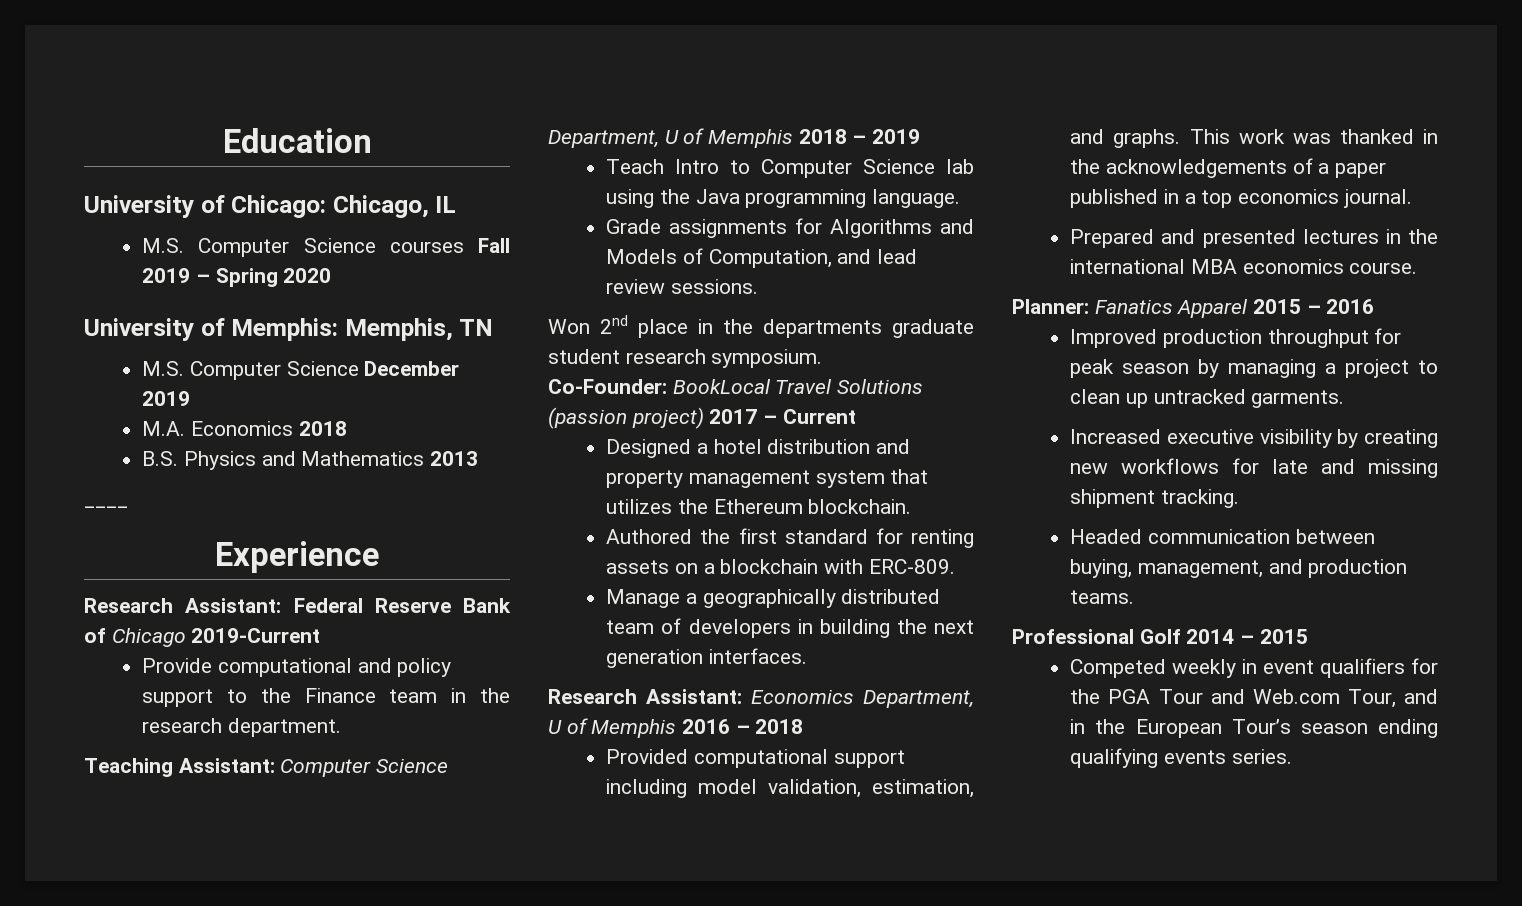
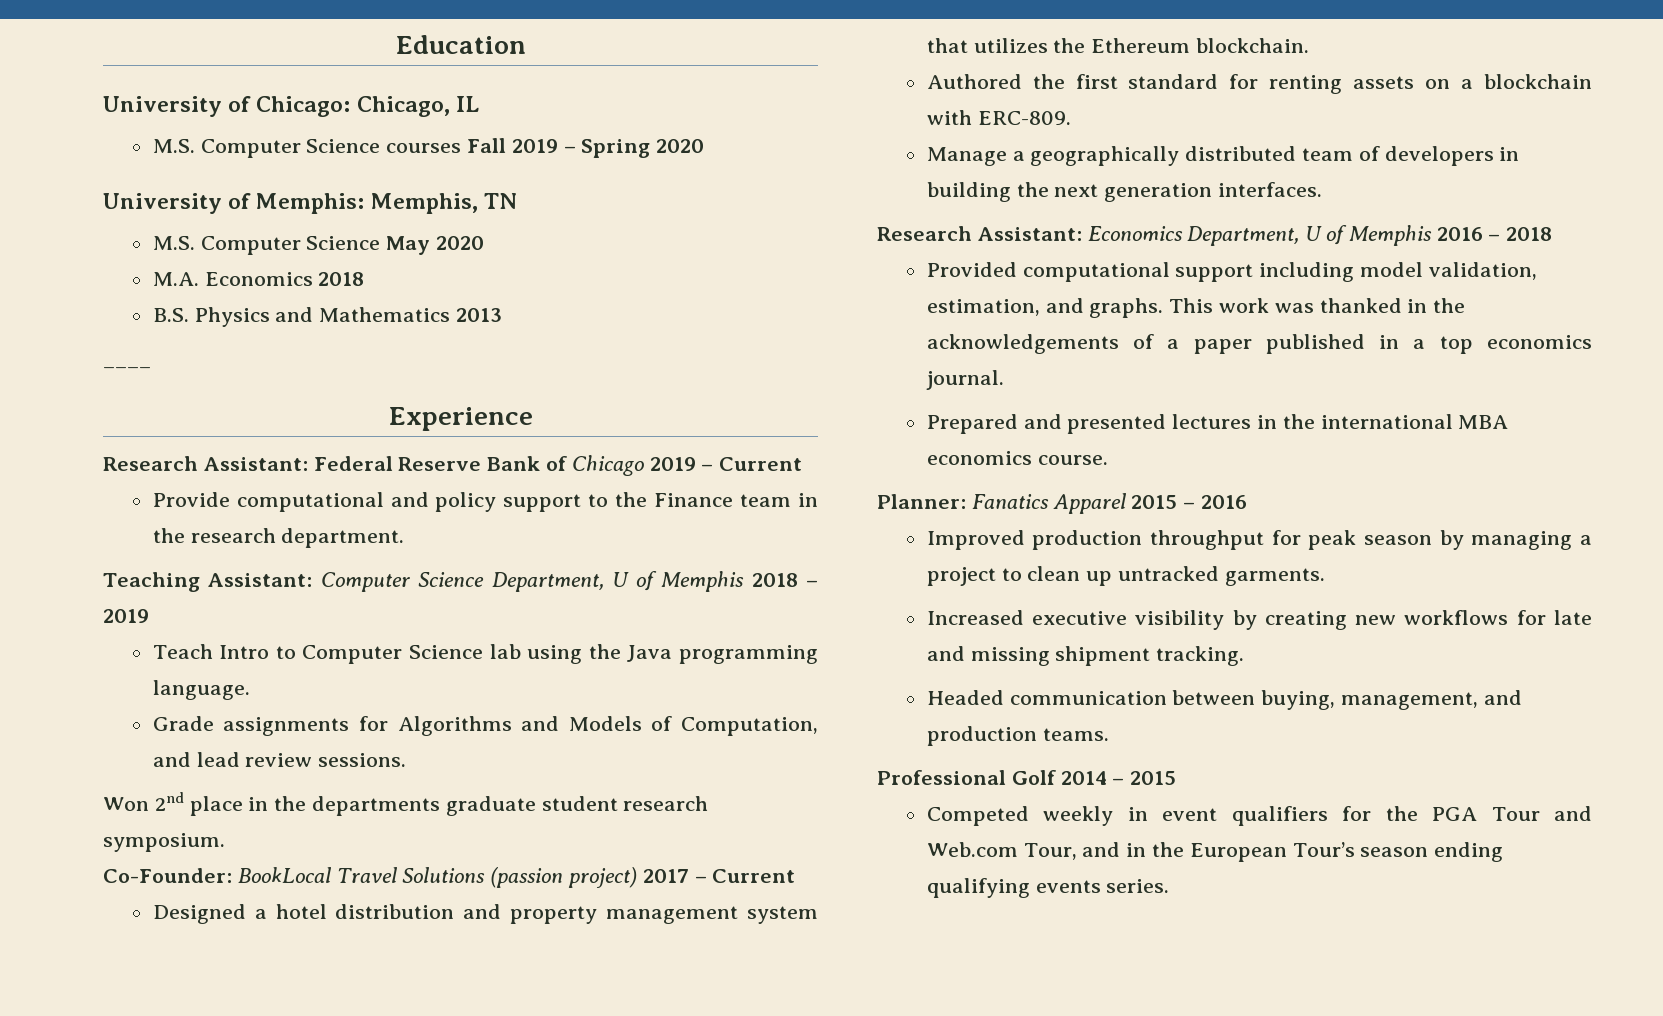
[364,361,460,376] [142,391,191,406] December 2019 -> [386,236,484,255] May 2020
[191,628,321,643] 2019-Current -> [649,457,803,471] 2019 – Current

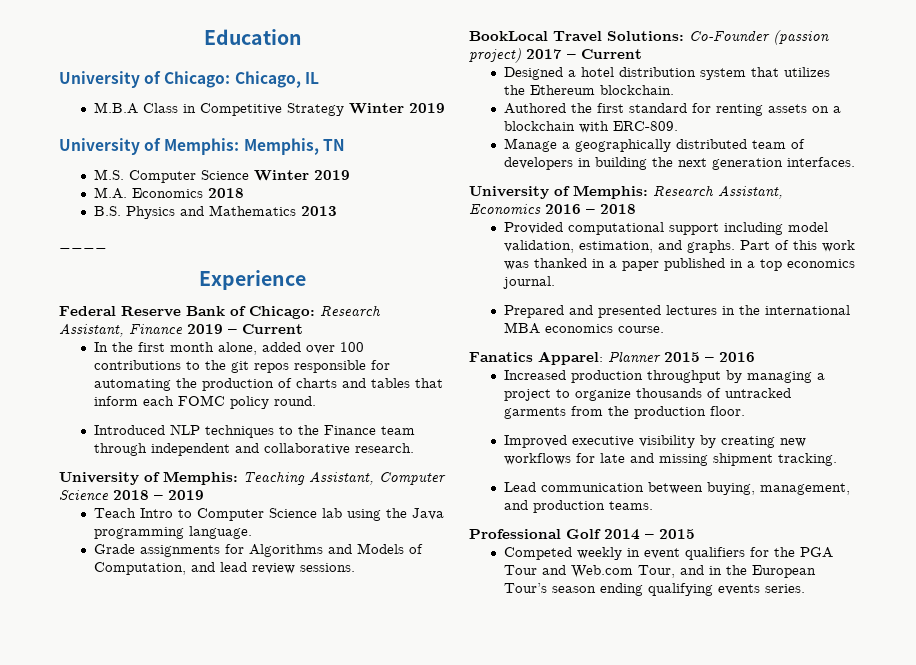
[152,138,705,158] M.S. Computer Science courses Fall 2019 – Spring 2020 -> [94,102,446,116] M.B.A Class in Competitive Strategy Winter 2019
[386,236,484,255] May 2020 -> [254,170,351,181] Winter 2019
[103,456,308,471] Research Assistant: -> (306, 280) none
[571,455,644,476] Chicago -> [249,305,381,319] [59,323,183,337] Chicago: Research Assistant, Finance
[152,492,818,512] [152,528,405,548] [103,571,745,592] Provide computational and policy support to the Finance team in the research department. // Teaching Assistant: Computer Science Department, U of Memphis -> [94,342,365,355] [94,360,391,373] [94,378,444,391] [94,395,317,409] [94,424,416,438] [94,443,415,456] [59,471,446,485] [59,490,109,501] In the first month alone, added over 100 contributions to the git repos responsible for automating the production of charts and tables that inform each FOMC policy round. // Introduced NLP techniques to the Finance team through independent and collaborative research. // University of Memphis: Teaching Assistant, Computer Science
[103,792,709,816] [103,833,225,852] [103,867,486,883] Won 2nd place in the departments graduate student research symposium. // Co-Founder: BookLocal Travel Solutions -> [469,30,770,42] BookLocal Travel Solutions: Co-Founder
[463,904,739,924] and property management -> (697, 72) none
[877,225,1432,246] Research Assistant: Economics Department, U of Memphis -> [469,185,783,199] [469,204,541,215] University of Memphis: Research Assistant, Economics
[1169,298,1214,313] This -> [740,240,818,250] Part of this
[1433,298,1466,313] [926,334,1155,354] the acknowledgements of -> (606, 263) none
[877,493,1126,514] Planner: Fanatics Apparel -> [469,351,661,365] Fanatics Apparel: Planner
[926,530,1025,550] Improved -> [504,370,567,380] Increased
[1271,530,1433,550] for peak season -> (722, 376) none
[1027,566,1325,586] [926,610,1024,625] clean up untracked garments. // Increased -> [575,388,792,401] [504,406,746,419] [504,435,568,448] organize thousands of untracked garments from the production floor. // Improved
[926,690,1004,705] Headed -> [504,482,537,492] Lead

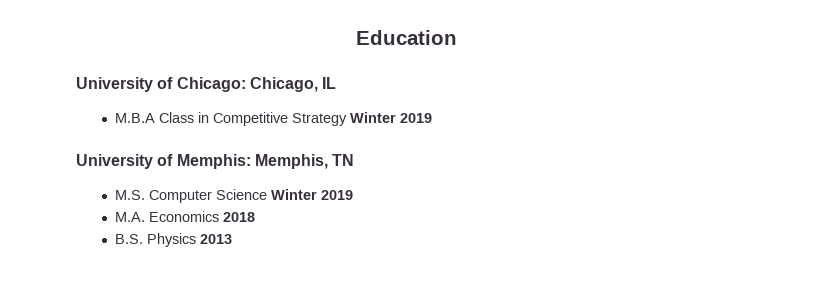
[180,205,297,216] and Mathematics -> (197, 240) none
[59,245,107,249] [199,270,306,290] [59,305,381,319] [59,323,303,337] [94,342,365,355] [94,360,391,373] [94,378,444,391] [94,395,317,409] [94,424,416,438] [94,443,415,456] [59,471,446,485] [59,490,204,501] [94,508,445,521] [94,526,253,539] [94,543,424,557] [94,562,356,575] [469,30,829,45] [469,48,642,63] [504,67,831,80] [504,85,675,95] [504,103,842,116] [504,121,679,133] [504,138,806,152] [504,157,856,170] [469,185,783,199] [469,204,636,215] [504,222,829,235] [504,240,856,253] [504,258,856,271] [503,276,556,289] [504,305,851,318] [504,322,665,334] [469,351,755,365] [504,370,826,383] [504,388,792,401] [504,406,746,419] [504,435,807,448] [504,453,838,466] [504,482,851,495] [504,500,654,513] [469,529,695,540] [504,547,834,560] [504,565,817,578] [504,583,806,596] // ____ // Experience // Federal Reserve Bank of Chicago: Research Assistant, Finance 2019 – Current // In the first month alone, added over 100 contributions to the git repos responsible for automating the production of charts and tables that inform each FOMC policy round. // Introduced NLP techniques to the Finance team through independent and collaborative research. // University of Memphis: Teaching Assistant, Computer Science 2018 – 2019 // Teach Intro to Computer Science lab using the Java programming language. // Grade assignments for Algorithms and Models of Computation, and lead review sessions. // BookLocal Travel Solutions: Co-Founder (passion project) 2017 – Current // Designed a hotel distribution system that utilizes the Ethereum blockchain. // Authored the first standard for renting assets on a blockchain with ERC-809. // Manage a geographically distributed team of developers in building the next generation interfaces. // University of Memphis: Research Assistant, Economics 2016 – 2018 // Provided computational support including model validation, estimation, and graphs. Part of this work was thanked in a paper published in a top economics journal. // Prepared and presented lectures in the international MBA economics course. // Fanatics Apparel: Planner 2015 – 2016 // Increased production throughput by managing a project to organize thousands of untracked garments from the production floor. // Improved executive visibility by creating new workflows for late and missing shipment tracking. // Lead communication between buying, management, and production teams. // Professional Golf 2014 – 2015 // Competed weekly in event qualifiers for the PGA Tour and Web.com Tour, and in the European Tour’s season ending qualifying events series. -> (233, 239) none

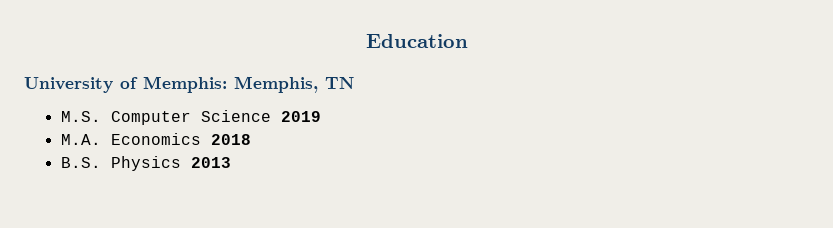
[76,77,337,92] [115,112,433,126] // University of Chicago: Chicago, IL // M.B.A Class in Competitive Strategy Winter 2019 -> (468, 41) none
[271,189,318,200] Winter -> (271, 116) none

